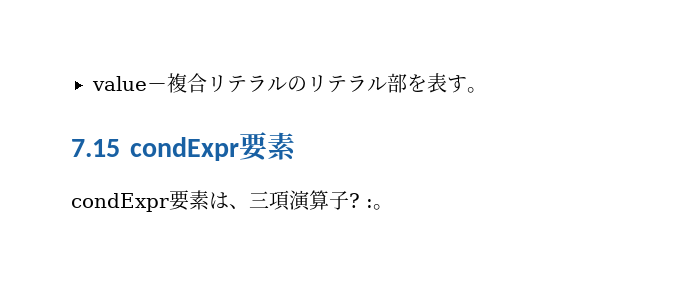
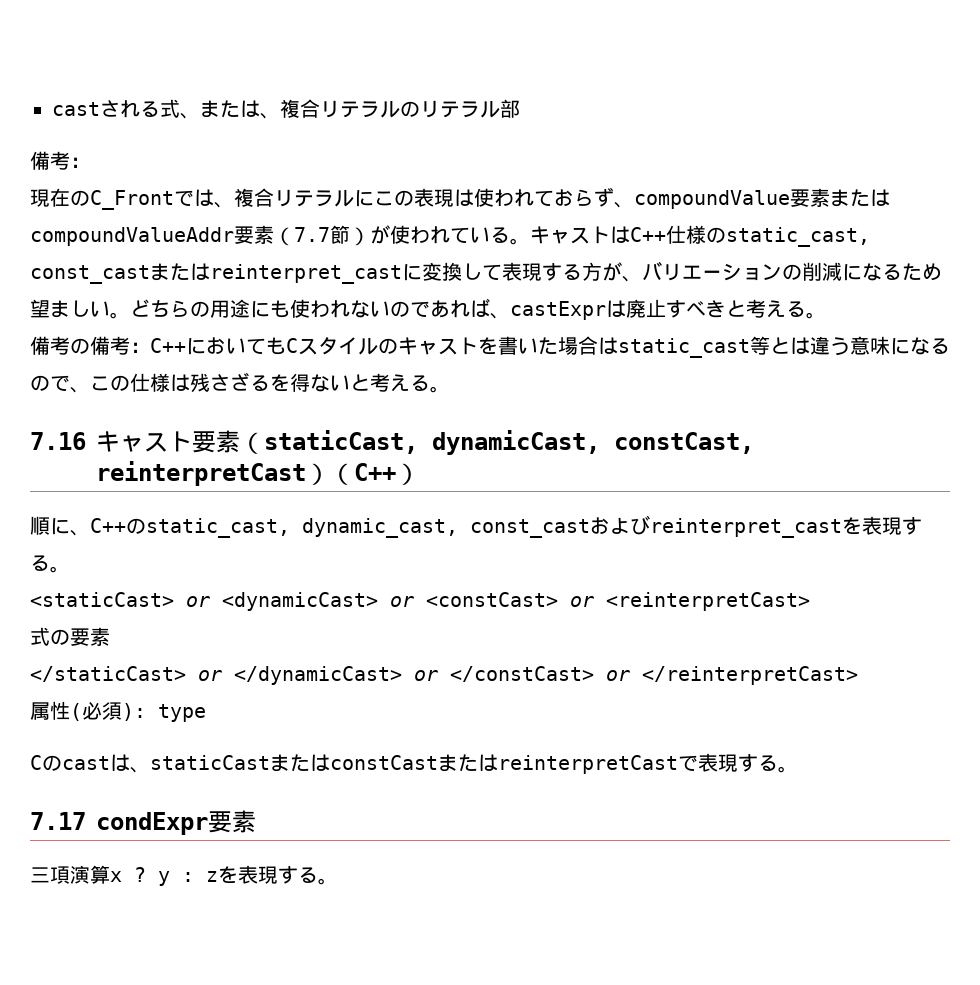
[92,76,167,91] value－ -> [52,99,280,119] castされる式、または、
[407,73,487,93] [71,139,120,157] を表す。 // 7.15 -> [30,151,90,170] [30,187,890,210] [30,225,870,247] [30,261,942,284] [30,298,826,320] [30,336,950,358] [30,372,450,393] [30,430,754,455] [96,461,420,486] [30,515,922,538] [30,555,70,573] [30,592,810,611] [30,627,110,646] [30,666,858,685] [30,701,206,722] [30,753,798,774] [30,812,86,830] // 備考： // 現在のC_Frontでは、複合リテラルにこの表現は使われておらず、compoundValue要素またはcompoundValueAddr要素（7.7節）が使われている。キャストはC++仕様のstatic_cast, const_castまたはreinterpret_castに変換して表現する方が、バリエーションの削減になるため望ましい。どちらの用途にも使われないのであれば、castExprは廃止すべきと考える。 // 備考の備考：C++においてもCスタイルのキャストを書いた場合はstatic_cast等とは違う意味になるので、この仕様は残さざるを得ないと考える。 // 7.16キャスト要素（staticCast, dynamicCast, constCast, reinterpretCast）（C++） // 順に、C++のstatic_cast, dynamic_cast, const_castおよびreinterpret_castを表現する。 // <staticCast> or <dynamicCast> or <constCast> or <reinterpretCast> // 式の要素 // </staticCast> or </dynamicCast> or </constCast> or </reinterpretCast> // 属性(必須): type // Cのcastは、staticCastまたはconstCastまたはreinterpretCastで表現する。 // 7.17
[71,190,373,212] condExpr要素は、三項演算子? : -> [30,865,318,886] 三項演算x ? y : zを表現する

